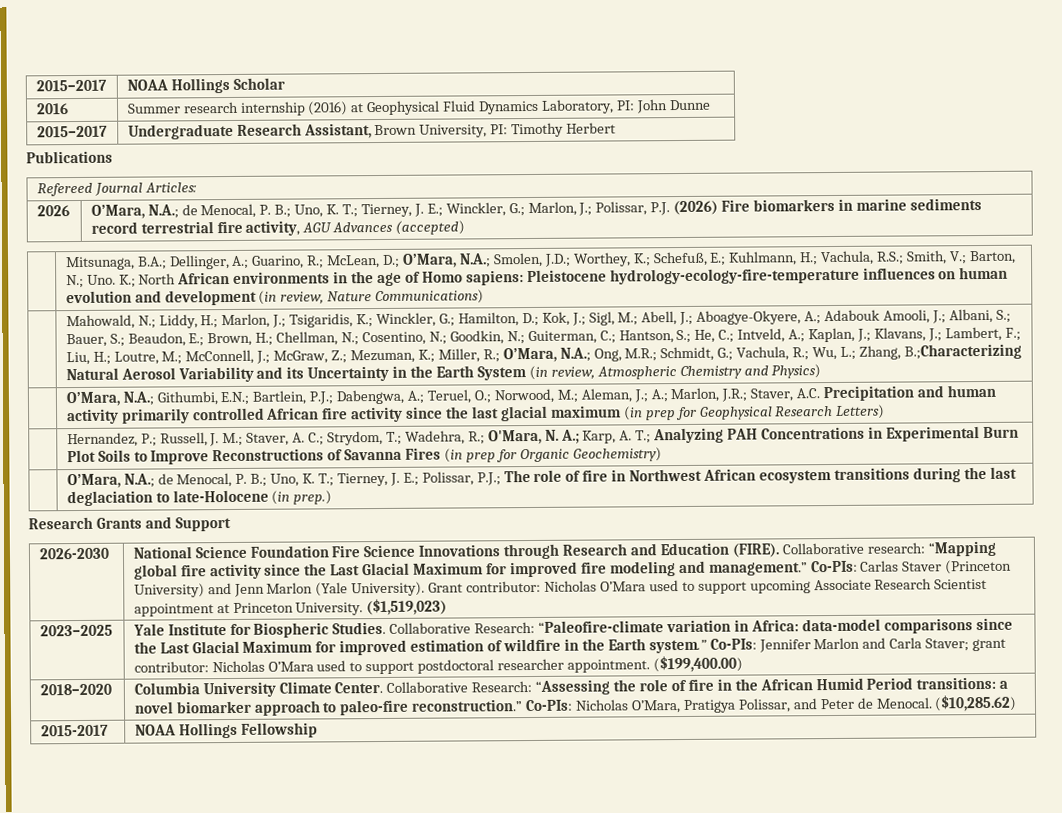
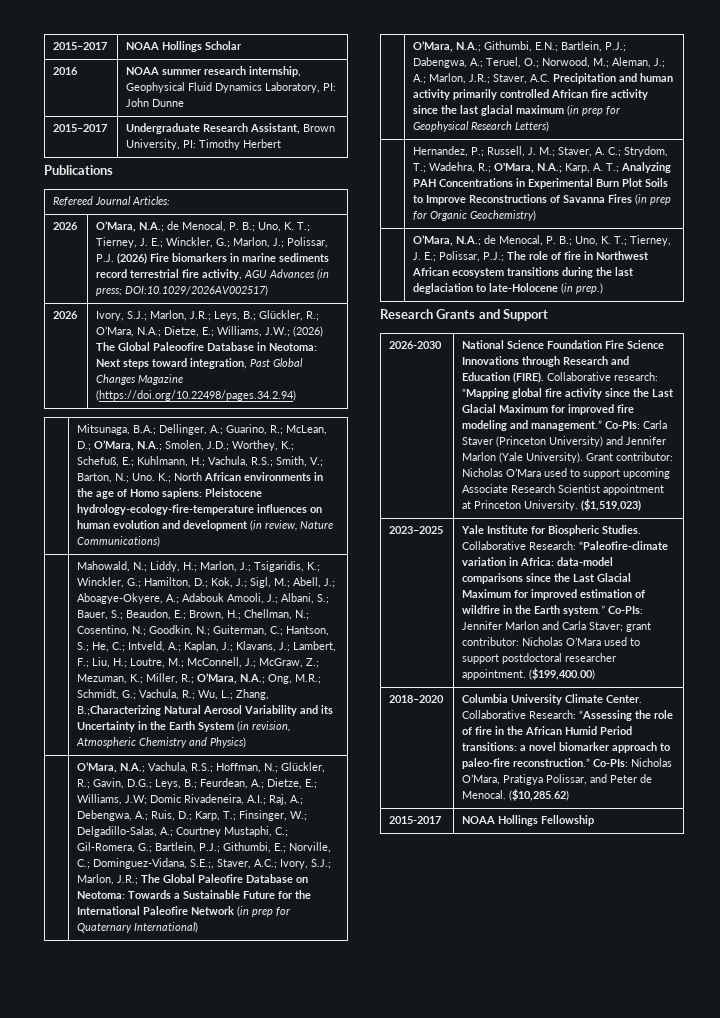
[126,101,365,116] Summer research internship (2016) at -> [126,66,302,77] NOAA summer research internship,
[395,220,466,235] (accepted) -> [317,269,330,280] [96,285,269,296] [53,311,79,319] [96,310,320,321] [96,326,324,337] [96,342,318,351] [96,358,304,369] [96,374,184,385] [96,390,297,401] (in press; DOI:10.1029/2026AV002517) // 2026 | Ivory, S.J.; Marlon, J.R.; Leys, B.; Glückler, R.; O’Mara, N.A.; Dietze, E.; Williams, J.W.; (2026) The Global Paleoofire Database in Neotoma: Next steps toward integration, Past Global Changes Magazine (https://doi.org/10.22498/pages.34.2.94)
[550,366,595,380] review, -> [252,721,291,732] revision,
(822, 371) none -> [77,762,326,773] [77,778,318,789] [77,794,304,805] [77,810,308,821] [77,826,289,837] [77,842,332,853] [77,858,332,869] [77,874,309,885] [77,890,312,899] [77,906,291,917] [77,922,199,933] // | O’Mara, N.A.; Vachula, R.S.; Hoffman, N.; Glückler, R.; Gavin, D.G.; Leys, B.; Feurdean, A.; Dietze, E.; Williams, J.W; Domic Rivadeneira, A.I.; Raj, A.; Debengwa, A.; Ruis, D.; Karp, T.; Finsinger, W.; Delgadillo-Salas, A.; Courtney Mustaphi, C.; Gil-Romera, G.; Bartlein, P.J.; Githumbi, E.; Norville, C.; Dominguez-Vidana, S.E.;, Staver, A.C.; Ivory, S.J.; Marlon, J.R.; The Global Paleofire Database on Neotoma: Towards a Sustainable Future for the International Paleofire Network (in prep for Quaternary International)
[544,429,580,444] N. A.; -> [537,163,563,173] N.A.;
[860,560,900,572] Carlas -> [643,420,668,429] Carla
[233,583,265,597] Jenn -> [626,436,667,445] Jennifer

